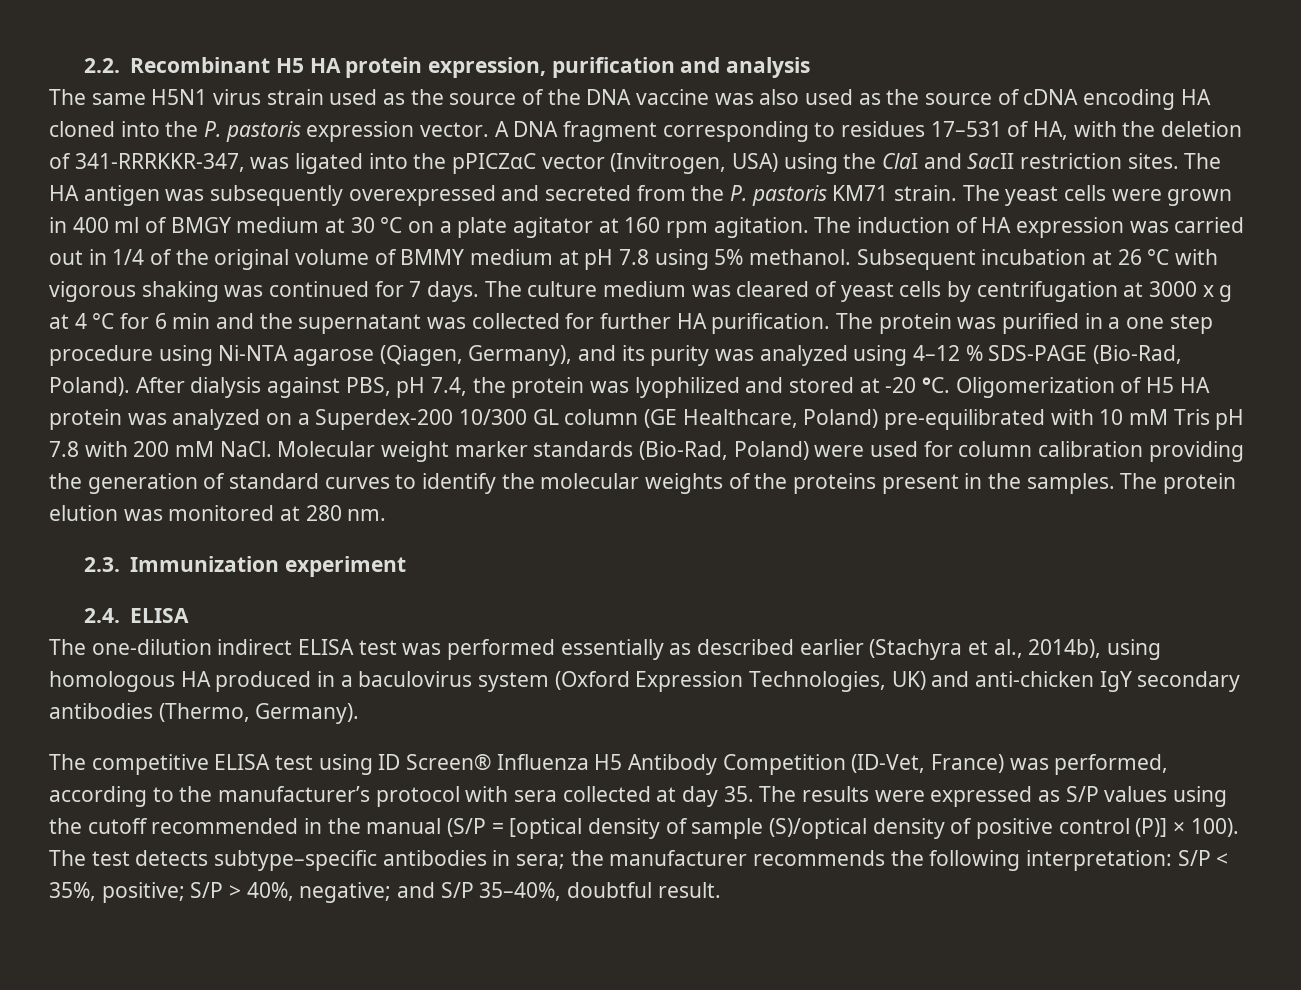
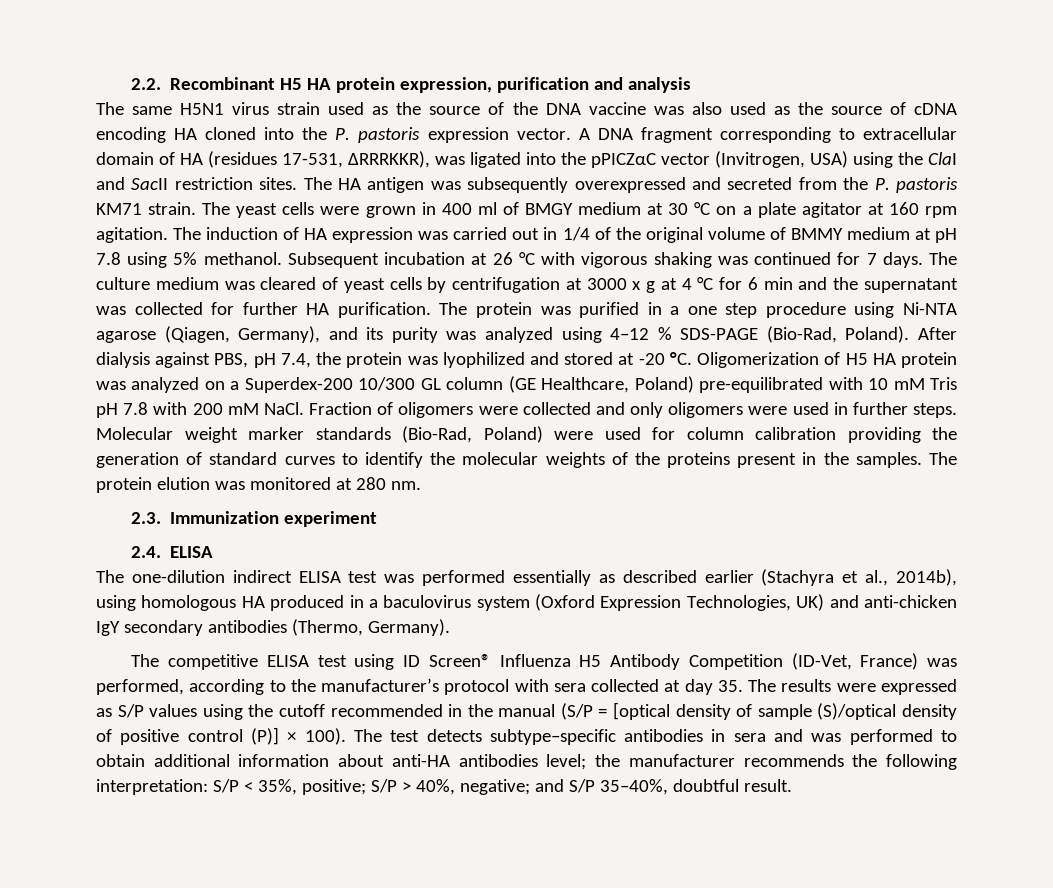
[841,121,1243,140] [49,153,245,172] residues 17–531 of HA, with the deletion of 341-RRRKKR-347, -> [862,127,957,140] [96,151,430,168] extracellular domain of HA (residues 17-531, ∆RRRKKR),
(272, 449) none -> [309,402,957,418] Fraction of oligomers were collected and only oligomers were used in further steps.
[516,854,566,869] sera; -> [733,729,957,745] [96,754,587,770] sera and was performed to obtain additional information about anti-HA antibodies level;

